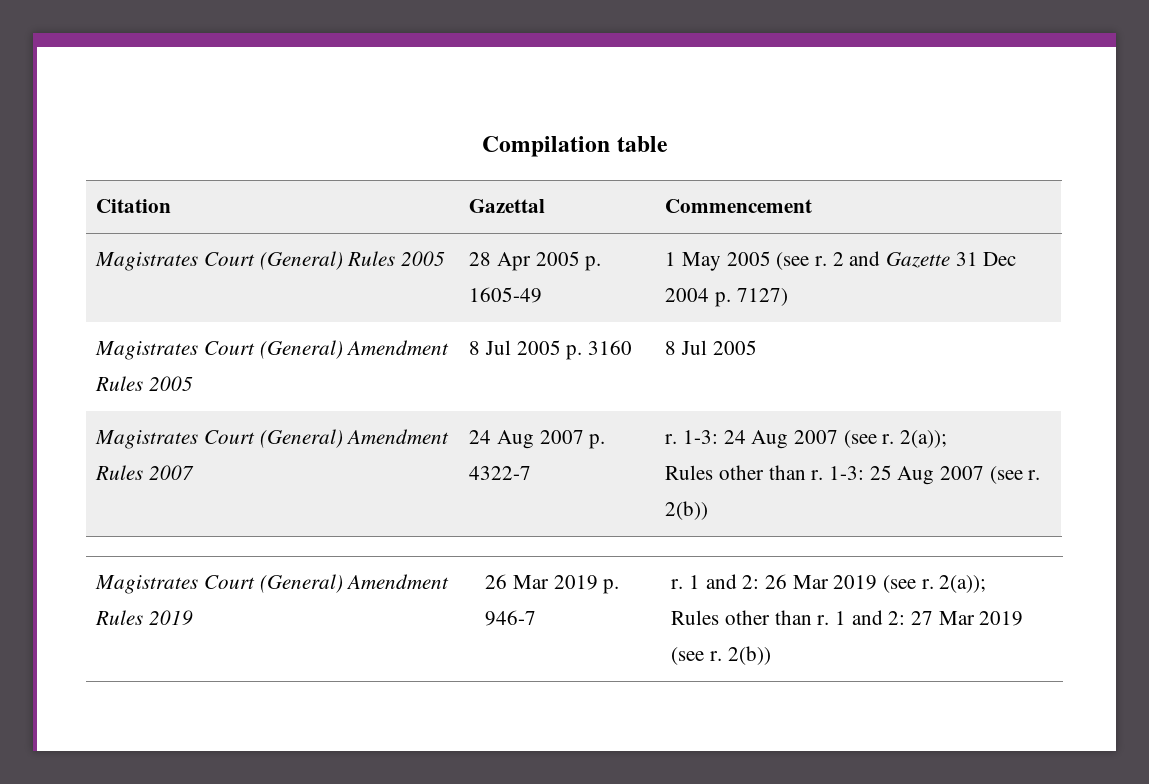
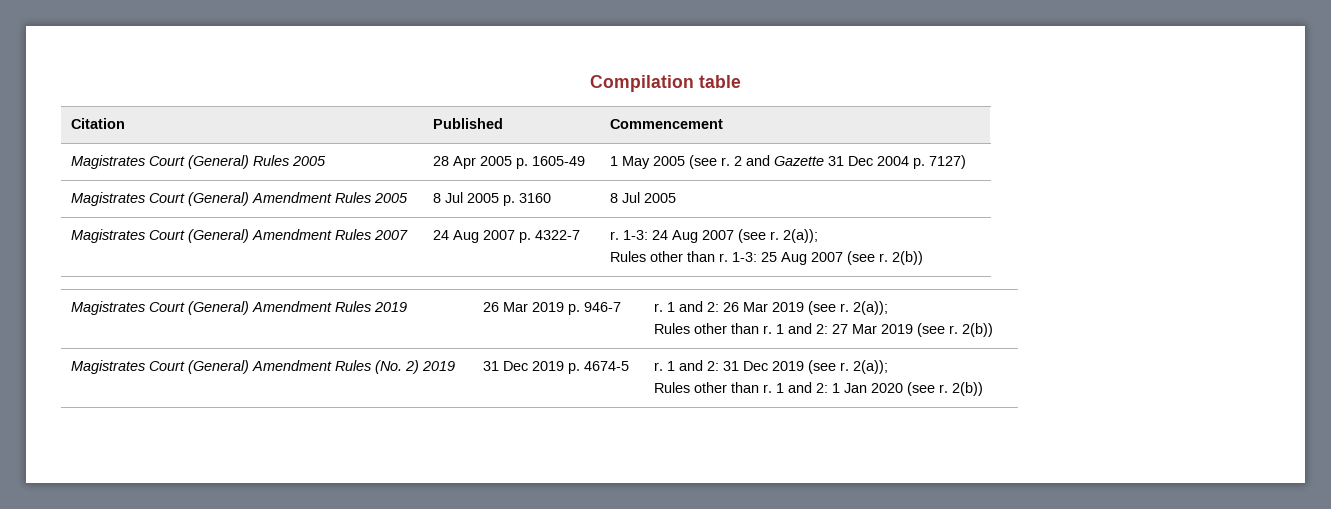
[469,199,546,213] Gazettal -> [432,118,503,129] Published
(771, 655) none -> [70,360,455,374] [482,361,629,374] [653,360,888,374] [653,382,983,396] // Magistrates Court (General) Amendment Rules (No. 2) 2019 | 31 Dec 2019 p. 4674-5 | r. 1 and 2: 31 Dec 2019 (see r. 2(a)); // Rules other than r. 1 and 2: 1 Jan 2020 (see r. 2(b))

